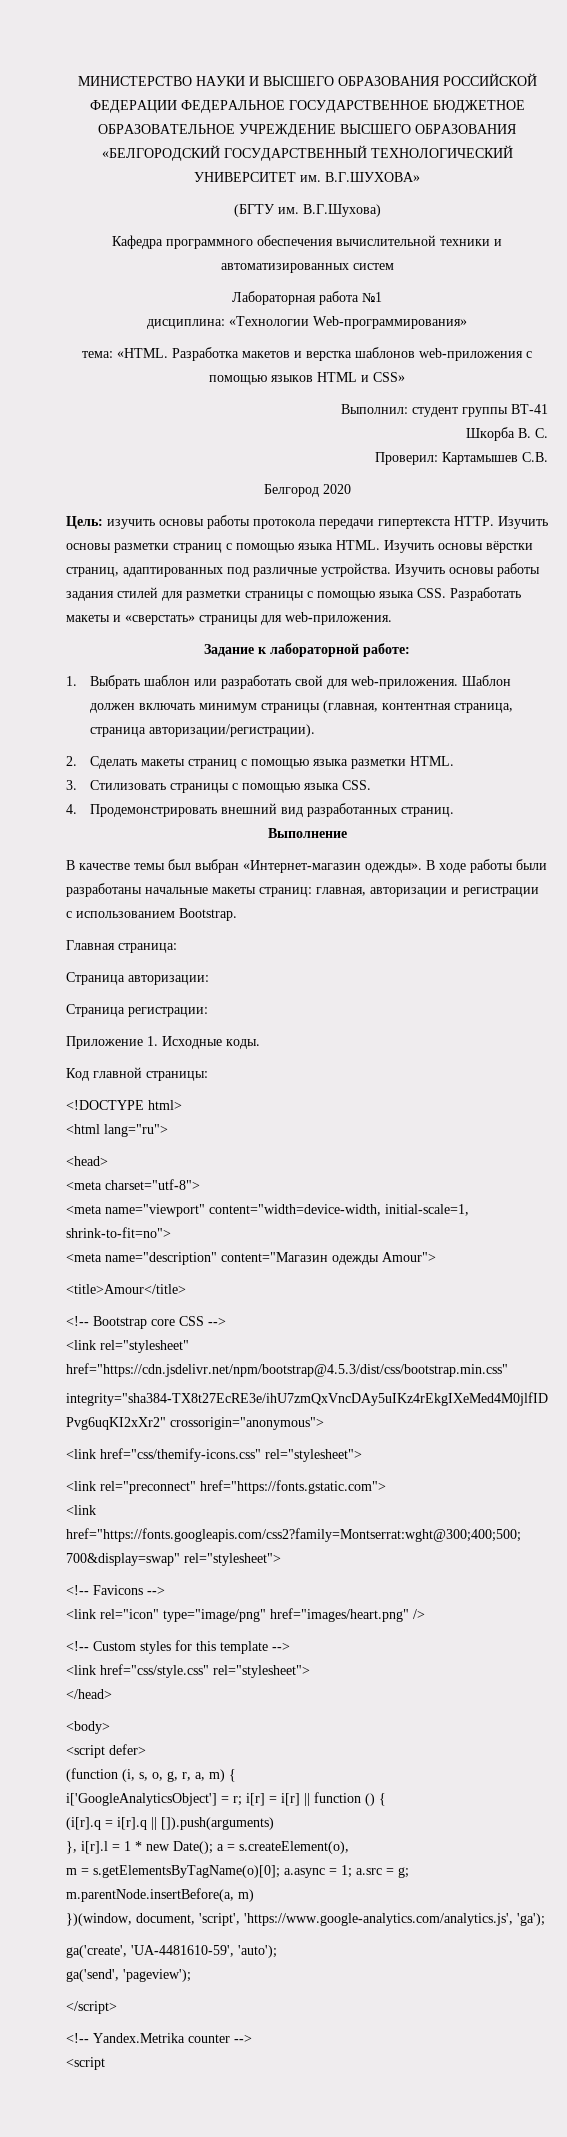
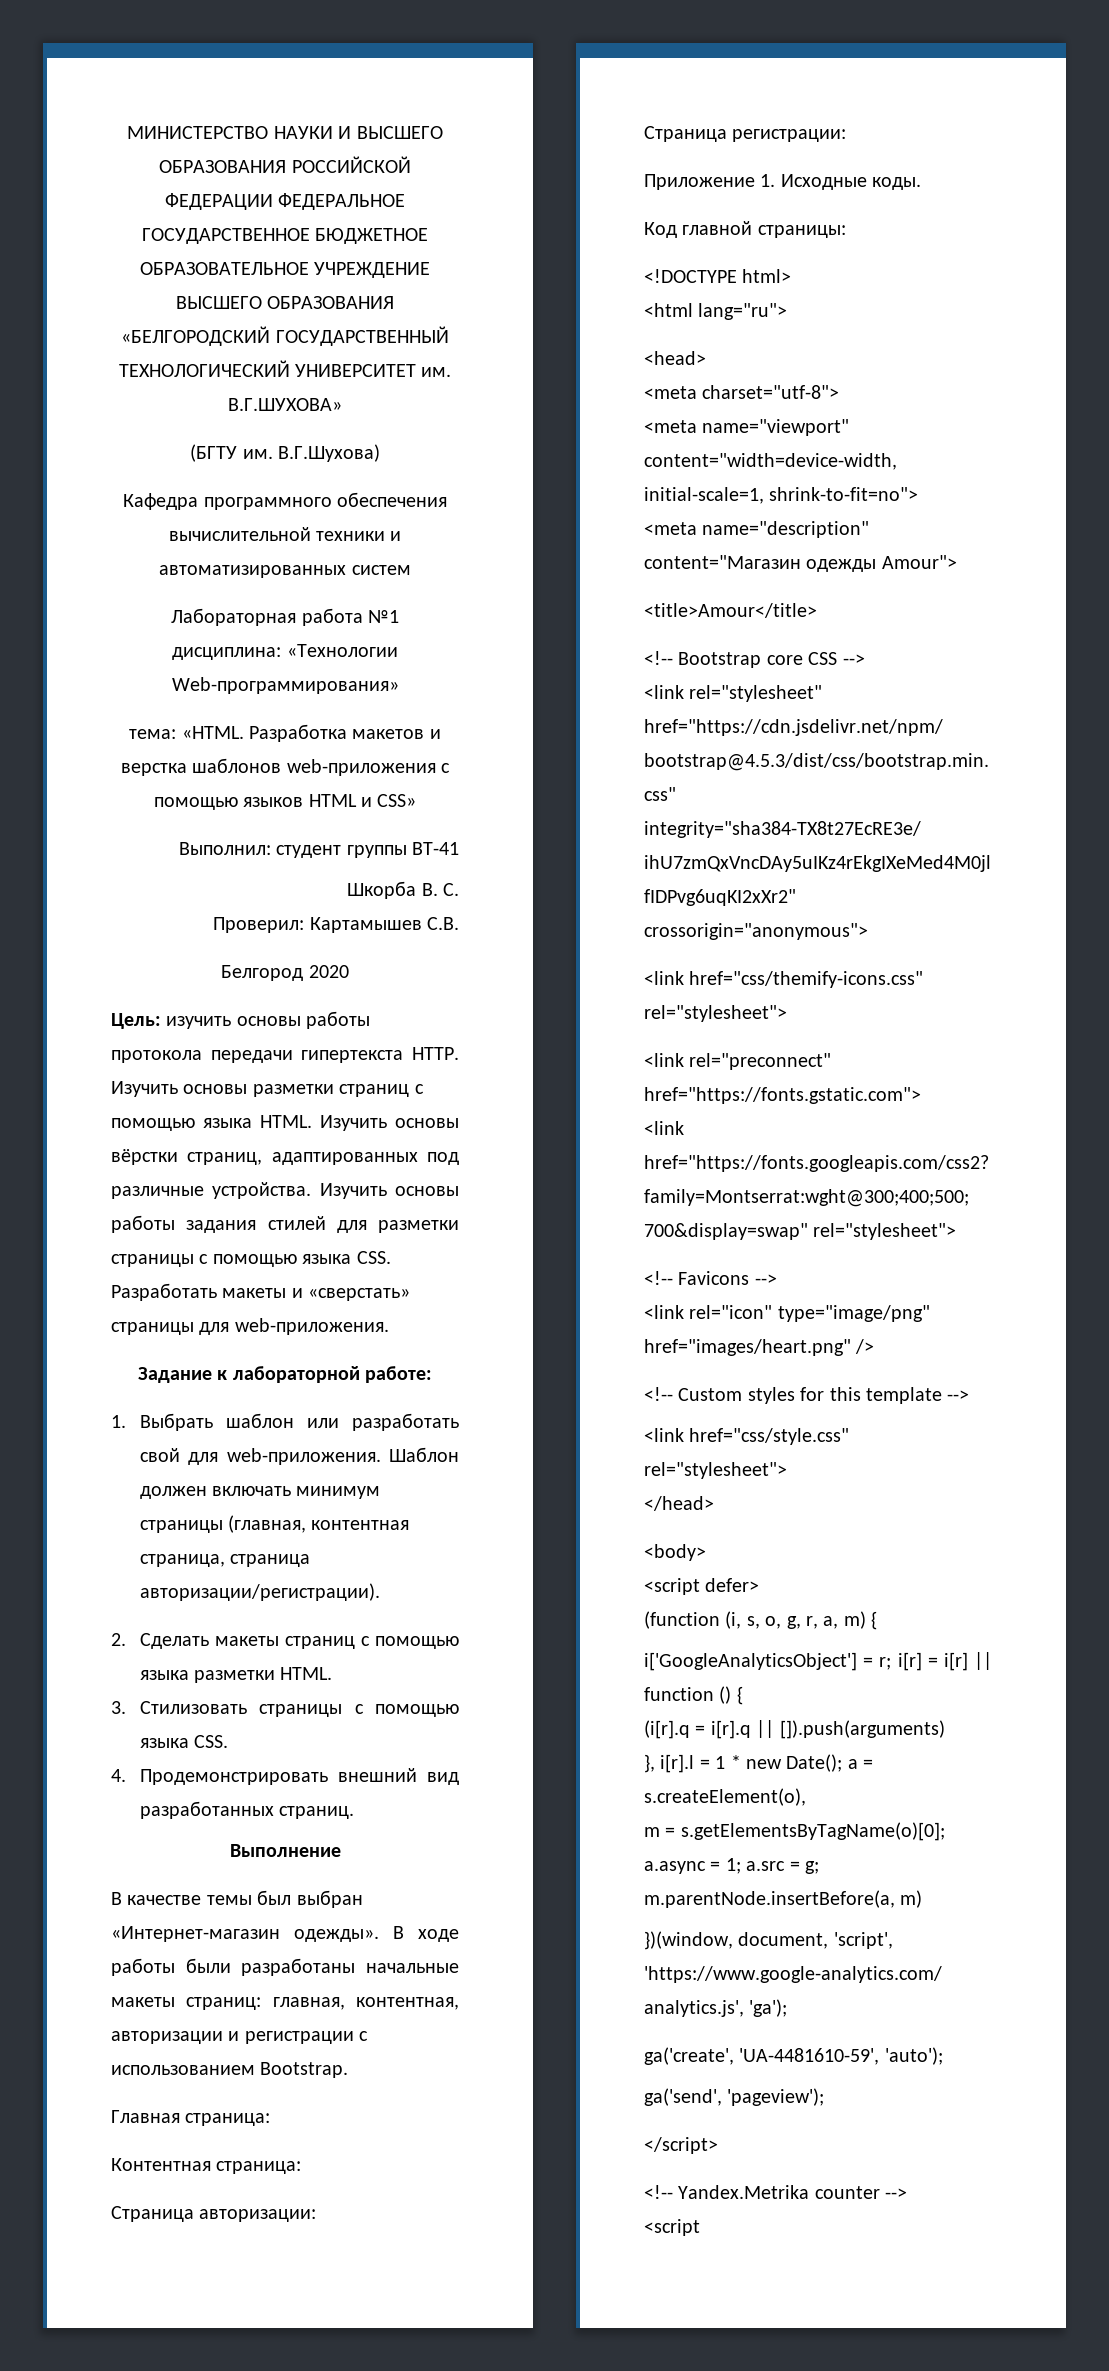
(366, 891) none -> [355,1997,459,2010] контентная,
(177, 948) none -> [111,2158,302,2174] // Контентная страница:

